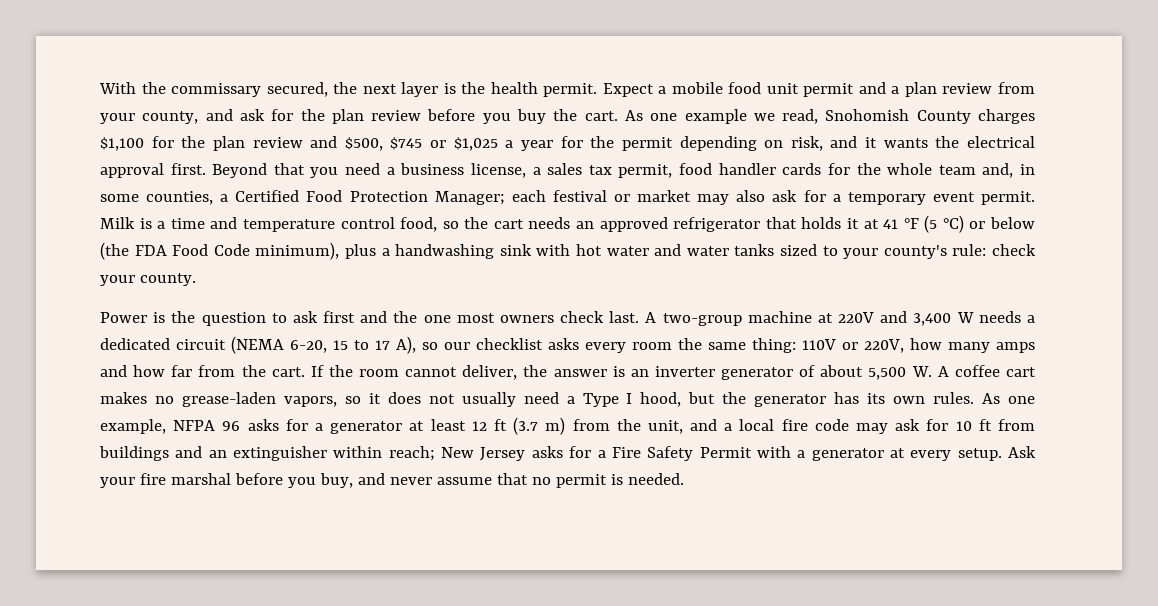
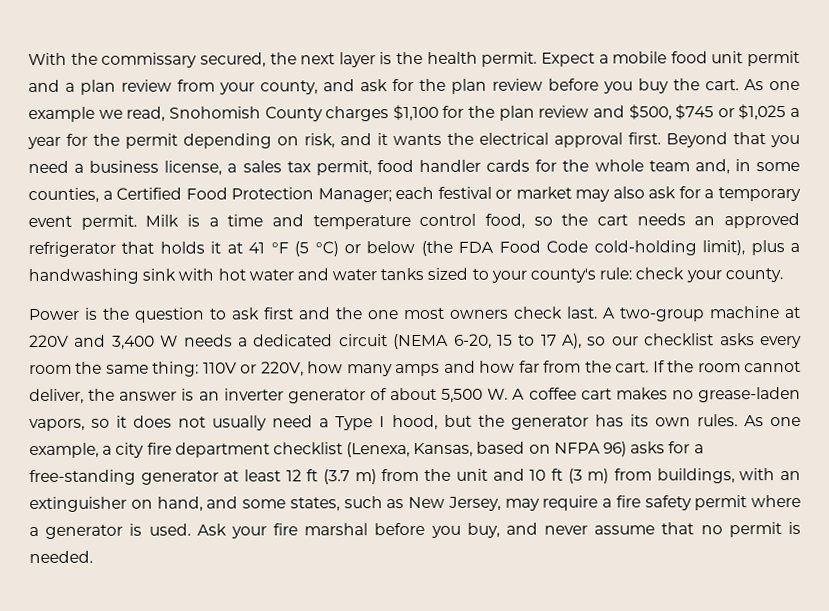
[255,242,340,260] minimum), -> [593,240,746,256] cold-holding limit),
[173,419,323,431] NFPA 96 asks for a -> [102,441,704,458] [29,469,136,486] a city fire department checklist (Lenexa, Kansas, based on NFPA 96) asks for a free-standing
[647,419,1036,434] [99,446,1002,461] unit, and a local fire code may ask for 10 ft from buildings and an extinguisher within reach; New Jersey asks for a Fire Safety Permit with a generator at every setup. -> [455,468,802,484] [29,494,801,513] [29,523,191,539] unit and 10 ft (3 m) from buildings, with an extinguisher on hand, and some states, such as New Jersey, may require a fire safety permit where a generator is used.

